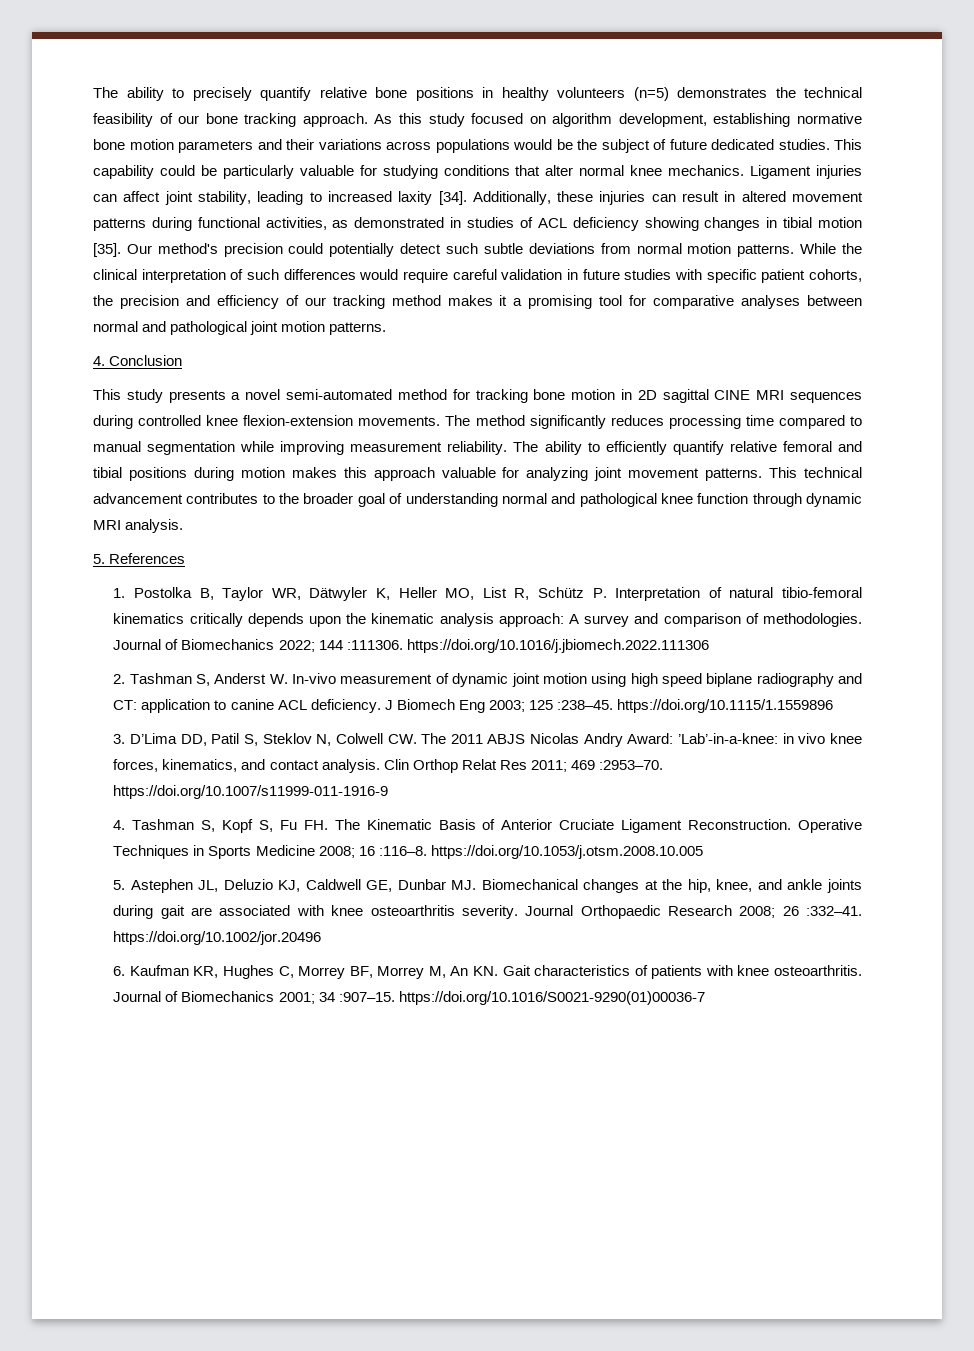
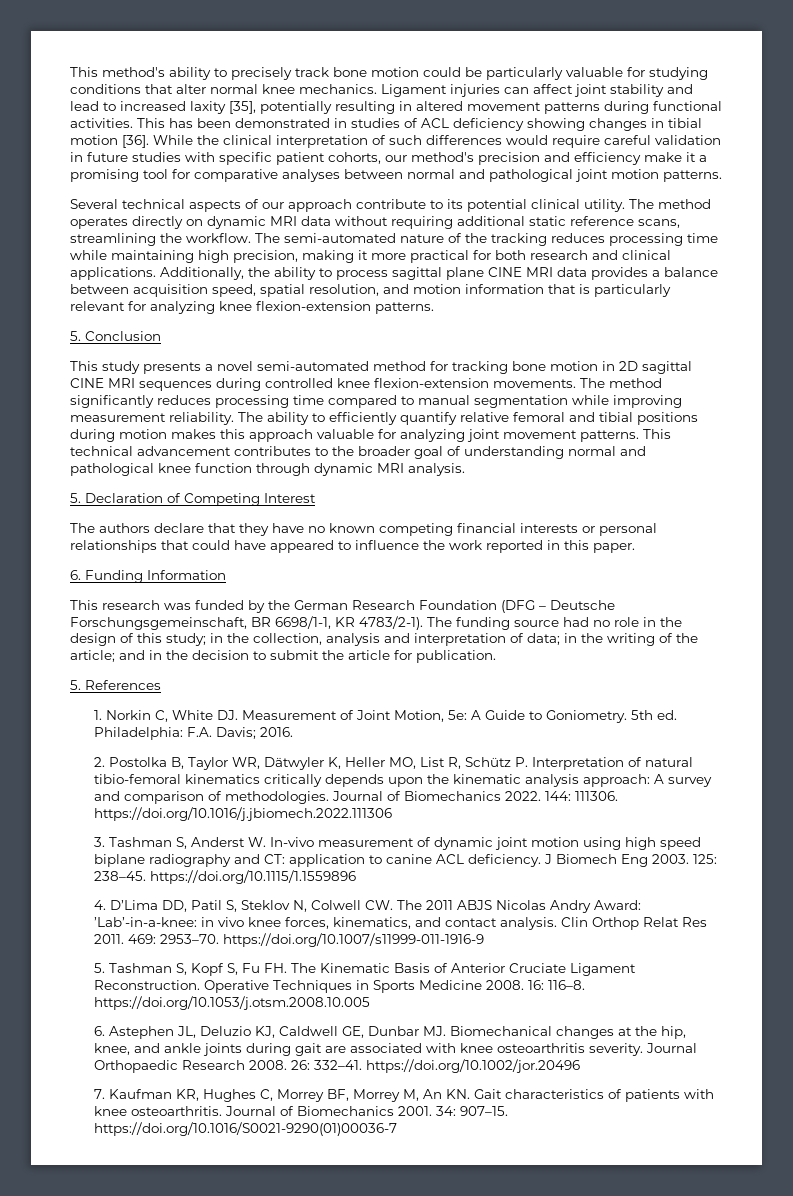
[93,87,118,98] The -> [70,67,165,77] This method's
[260,87,862,101] [93,113,862,127] [93,139,862,153] [93,165,154,179] quantify relative bone positions in healthy volunteers (n=5) demonstrates the technical feasibility of our bone tracking approach. As this study focused on algorithm development, establishing normative bone motion parameters and their variations across populations would be the subject of future dedicated studies. This capability -> [295,67,419,77] track bone motion
[197,191,720,205] stability, leading to increased laxity [34]. Additionally, these injuries can result -> [610,84,693,97] [70,101,395,114] stability and lead to increased laxity [35], potentially resulting
[265,217,349,230] activities, as -> [70,118,231,128] activities. This has been
[93,243,795,257] [35]. Our method's precision could potentially detect such subtle deviations from normal motion patterns. -> [122,135,149,148] [36].
[93,295,113,306] the -> [385,152,474,162] our method's
[285,295,493,309] of our tracking method makes -> [644,152,682,162] make
[93,356,105,366] 4. -> [70,199,711,212] [70,216,680,229] [70,233,718,246] [70,250,671,263] [70,267,718,280] [70,284,671,297] [70,301,434,314] [70,331,81,341] Several technical aspects of our approach contribute to its potential clinical utility. The method operates directly on dynamic MRI data without requiring additional static reference scans, streamlining the workflow. The semi-automated nature of the tracking reduces processing time while maintaining high precision, making it more practical for both research and clinical applications. Additionally, the ability to process sagittal plane CINE MRI data provides a balance between acquisition speed, spatial resolution, and motion information that is particularly relevant for analyzing knee flexion-extension patterns. // 5.
[109,553,186,564] [113,588,126,598] References // 1. -> [85,493,316,506] [70,523,657,536] [70,540,635,553] [70,570,226,583] [70,600,615,613] [70,616,682,630] [70,633,698,646] [70,650,496,663] [70,680,161,690] [93,710,677,723] [93,727,293,740] [93,757,105,767] Declaration of Competing Interest // The authors declare that they have no known competing financial interests or personal relationships that could have appeared to influence the work reported in this paper. // 6. Funding Information // This research was funded by the German Research Foundation (DFG – Deutsche Forschungsgemeinschaft, BR 6698/1-1, KR 4783/2-1). The funding source had no role in the design of this study; in the collection, analysis and interpretation of data; in the writing of the article; and in the decision to submit the article for publication. // 5. References // 1. Norkin C, White DJ. Measurement of Joint Motion, 5e: A Guide to Goniometry. 5th ed. Philadelphia: F.A. Davis; 2016. // 2.
[278,640,403,652] 2022; 144 :111306. -> [504,791,618,801] 2022. 144: 111306.
[113,674,126,684] 2. -> [93,837,105,847] 3.
[488,700,613,712] 2003; 125 :238–45. -> [651,854,717,864] [93,871,146,881] 2003. 125: 238–45.
[113,734,126,744] 3. -> [93,900,106,910] 4.
[530,760,663,772] 2011; 469 :2953–70. -> [93,934,219,944] 2011. 469: 2953–70.
[113,820,126,830] 4. -> [93,963,105,973] 5.
[318,846,427,858] 2008; 16 :116–8. -> [485,980,585,990] 2008. 16: 116–8.
[113,880,126,890] 5. -> [93,1026,105,1036] 6.
[739,906,862,918] 2008; 26 :332–41. -> [248,1060,362,1070] 2008. 26: 332–41.
[113,966,126,976] 6. -> [93,1089,105,1099] 7.
[278,992,395,1004] 2001; 34 :907–15. -> [397,1106,508,1116] 2001. 34: 907–15.

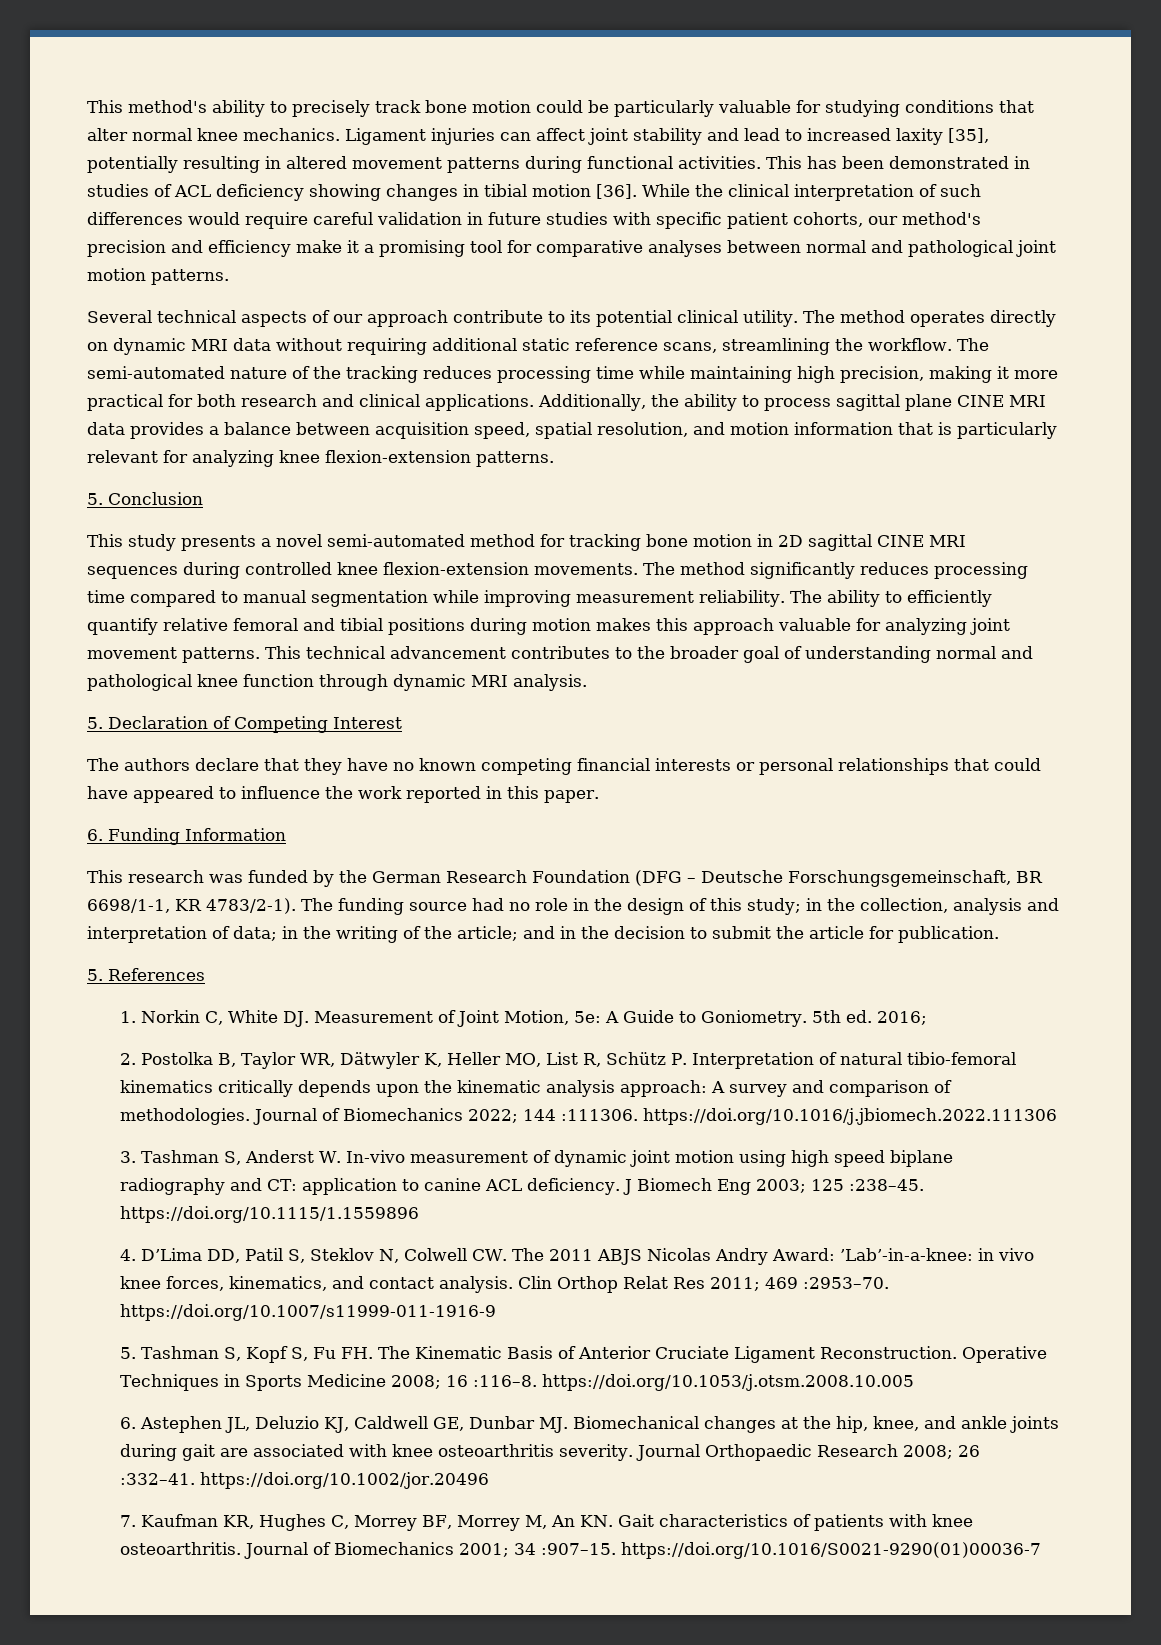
[93,727,293,740] Philadelphia: F.A. Davis; 2016. -> [876,1011,927,1025] 2016;
[504,791,618,801] 2022. 144: 111306. -> [467,1109,638,1123] 2022; 144 :111306.
[651,854,717,864] [93,871,146,881] 2003. 125: 238–45. -> [755,1179,924,1193] 2003; 125 :238–45.
[93,934,219,944] 2011. 469: 2953–70. -> [709,1277,889,1291] 2011; 469 :2953–70.
[485,980,585,990] 2008. 16: 116–8. -> [390,1375,537,1389] 2008; 16 :116–8.
[248,1060,362,1070] 2008. 26: 332–41. -> [902,1445,980,1459] [119,1473,195,1485] 2008; 26 :332–41.
[397,1106,508,1116] 2001. 34: 907–15. -> [458,1543,616,1557] 2001; 34 :907–15.

